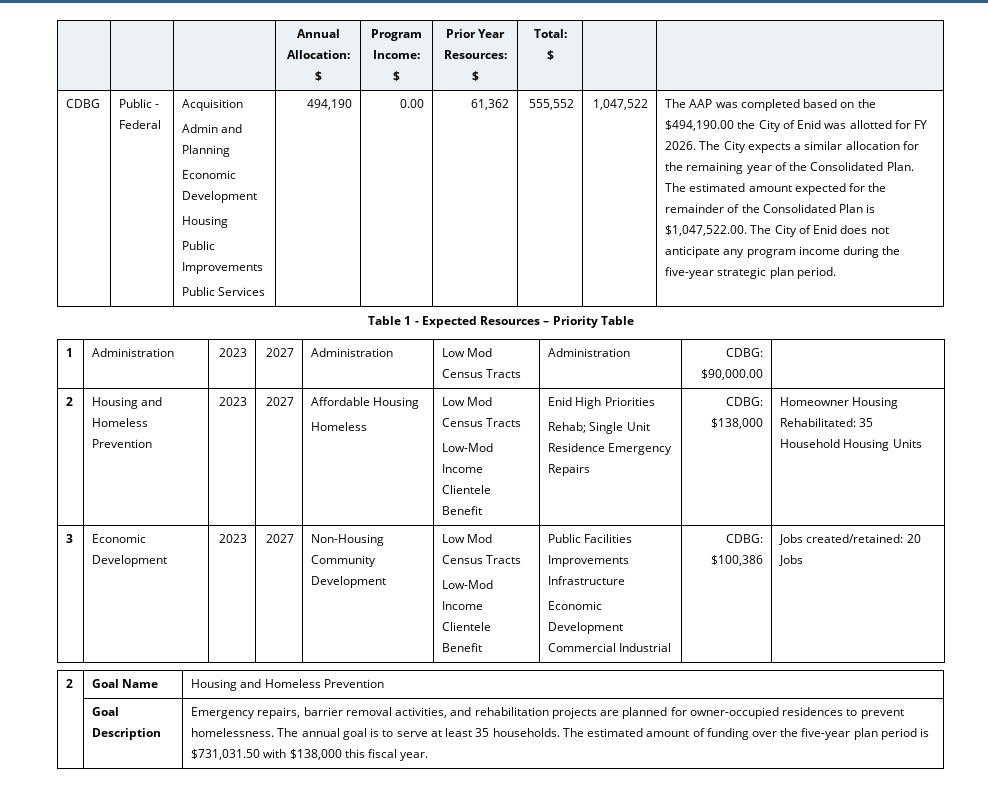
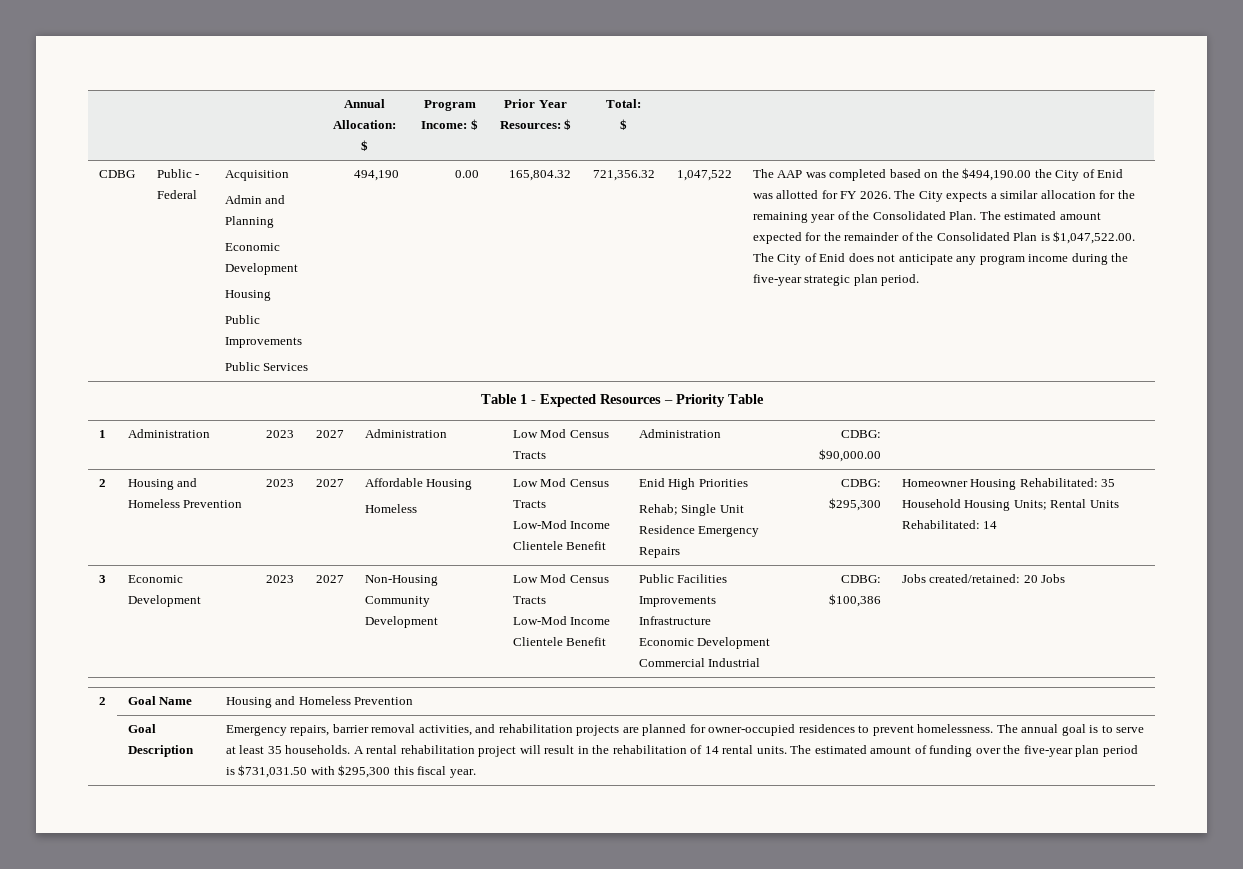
[470,99,509,110] [528,99,574,110] 61,362 | 555,552 -> [509,170,572,181] [593,170,656,181] 165,804.32 | 721,356.32
[710,418,763,429] $138,000 -> [829,498,882,511] $295,300
(890, 445) none -> [1013,499,1087,510] Units; Rental
(922, 443) none -> [901,520,998,529] Rehabilitated: 14
(560, 732) none -> [353,745,787,757] A rental rehabilitation project will result in the rehabilitation of 14 rental units.
[289,749,342,760] $138,000 -> [338,765,391,778] $295,300

